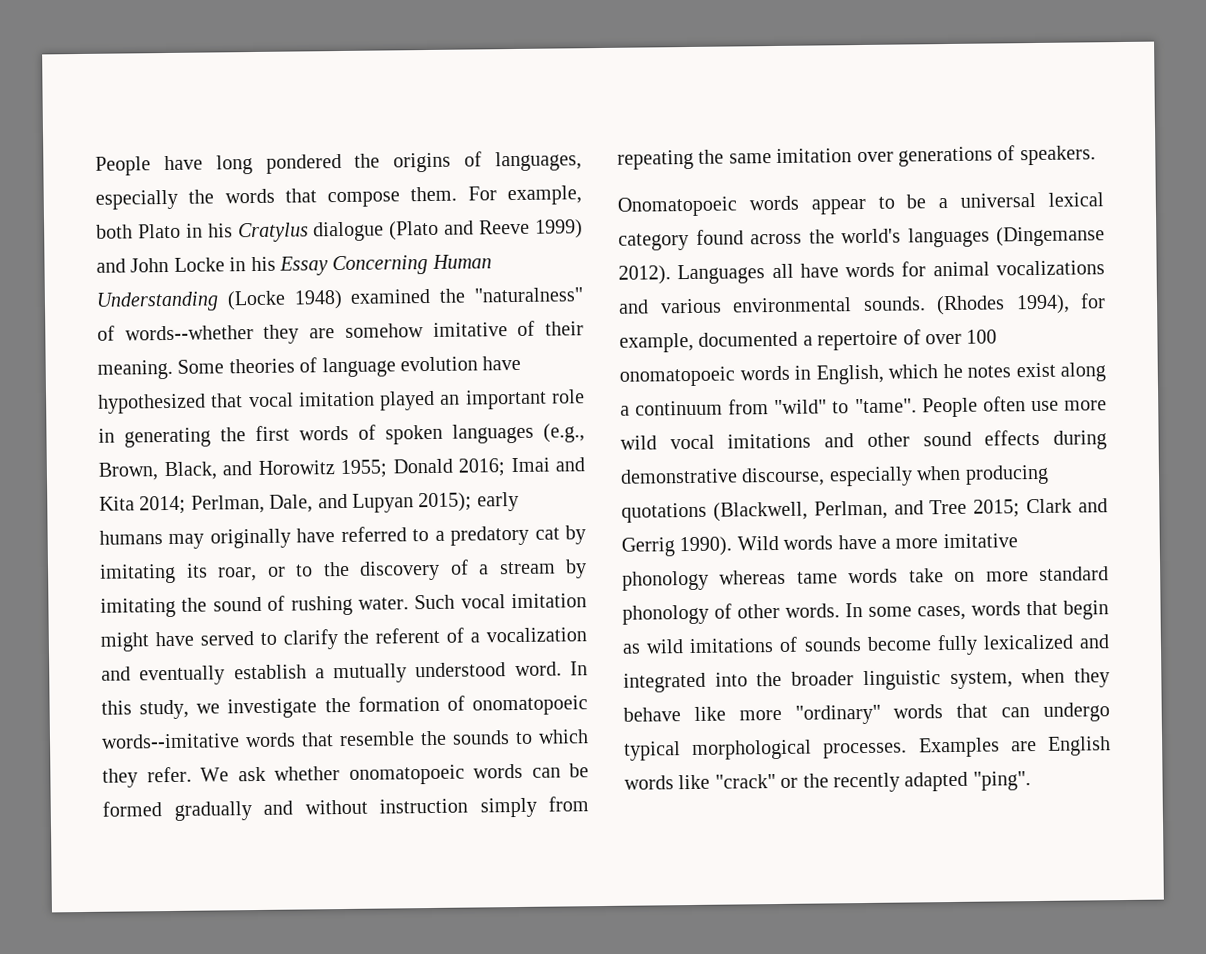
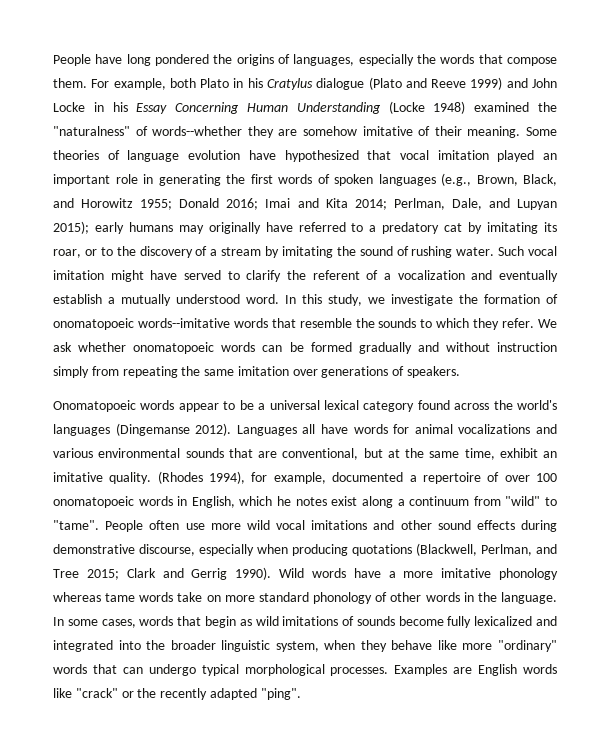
[862,296,926,311] sounds. -> [185,448,557,460] [53,472,152,484] sounds that are conventional, but at the same time, exhibit an imitative quality.
[785,603,840,618] words. -> [425,592,557,604] words in the language.

